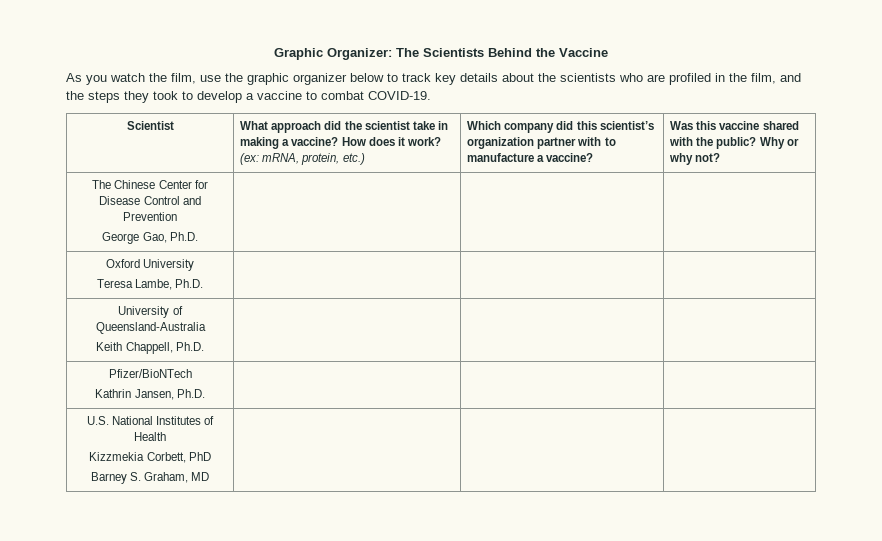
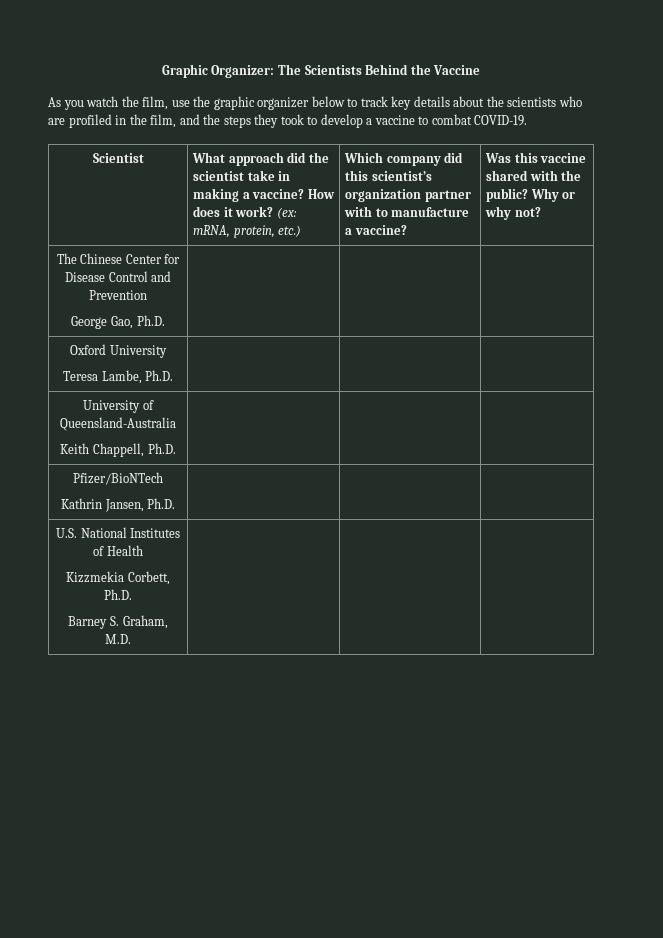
[188,452,211,461] PhD -> [104,589,132,600] Ph.D.
[191,472,210,481] MD -> [105,634,131,644] M.D.

